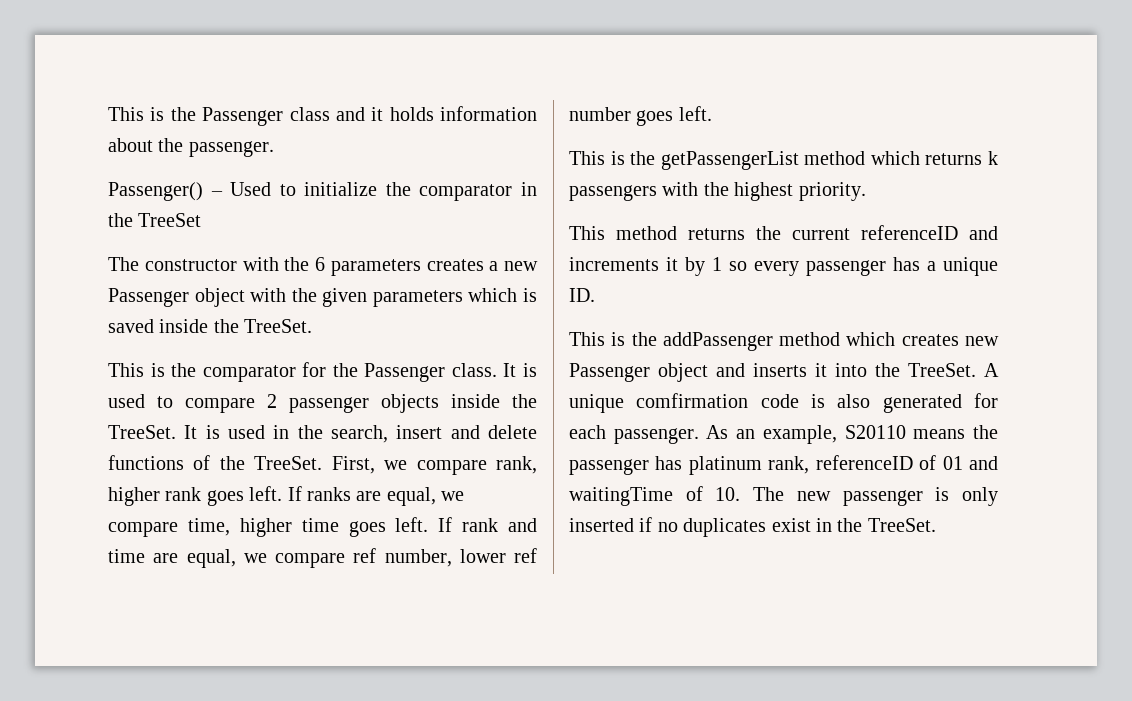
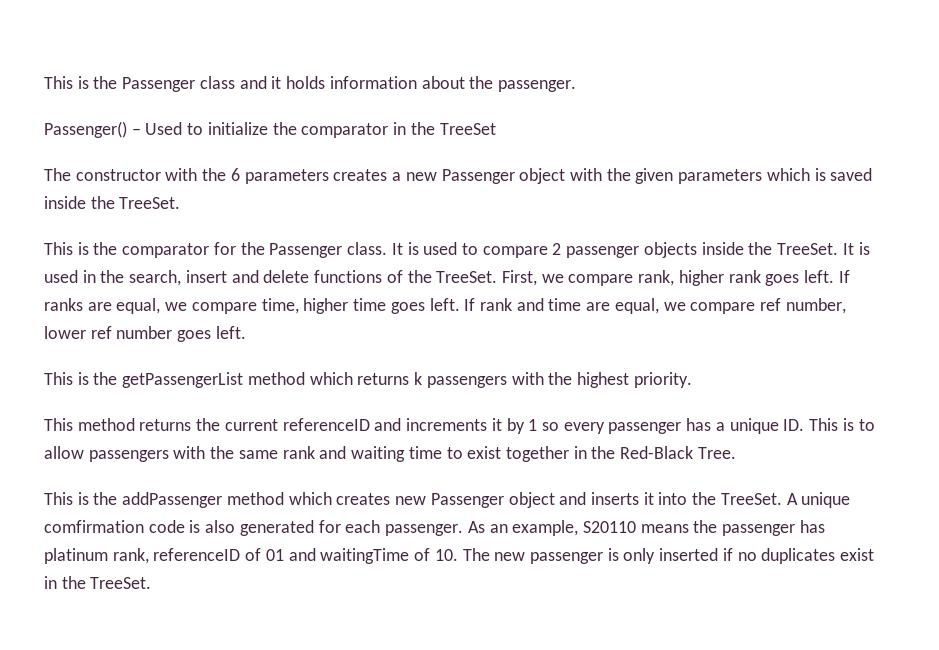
(595, 295) none -> [809,418,875,431] [44,446,736,462] This is to allow passengers with the same rank and waiting time to exist together in the Red-Black Tree.

